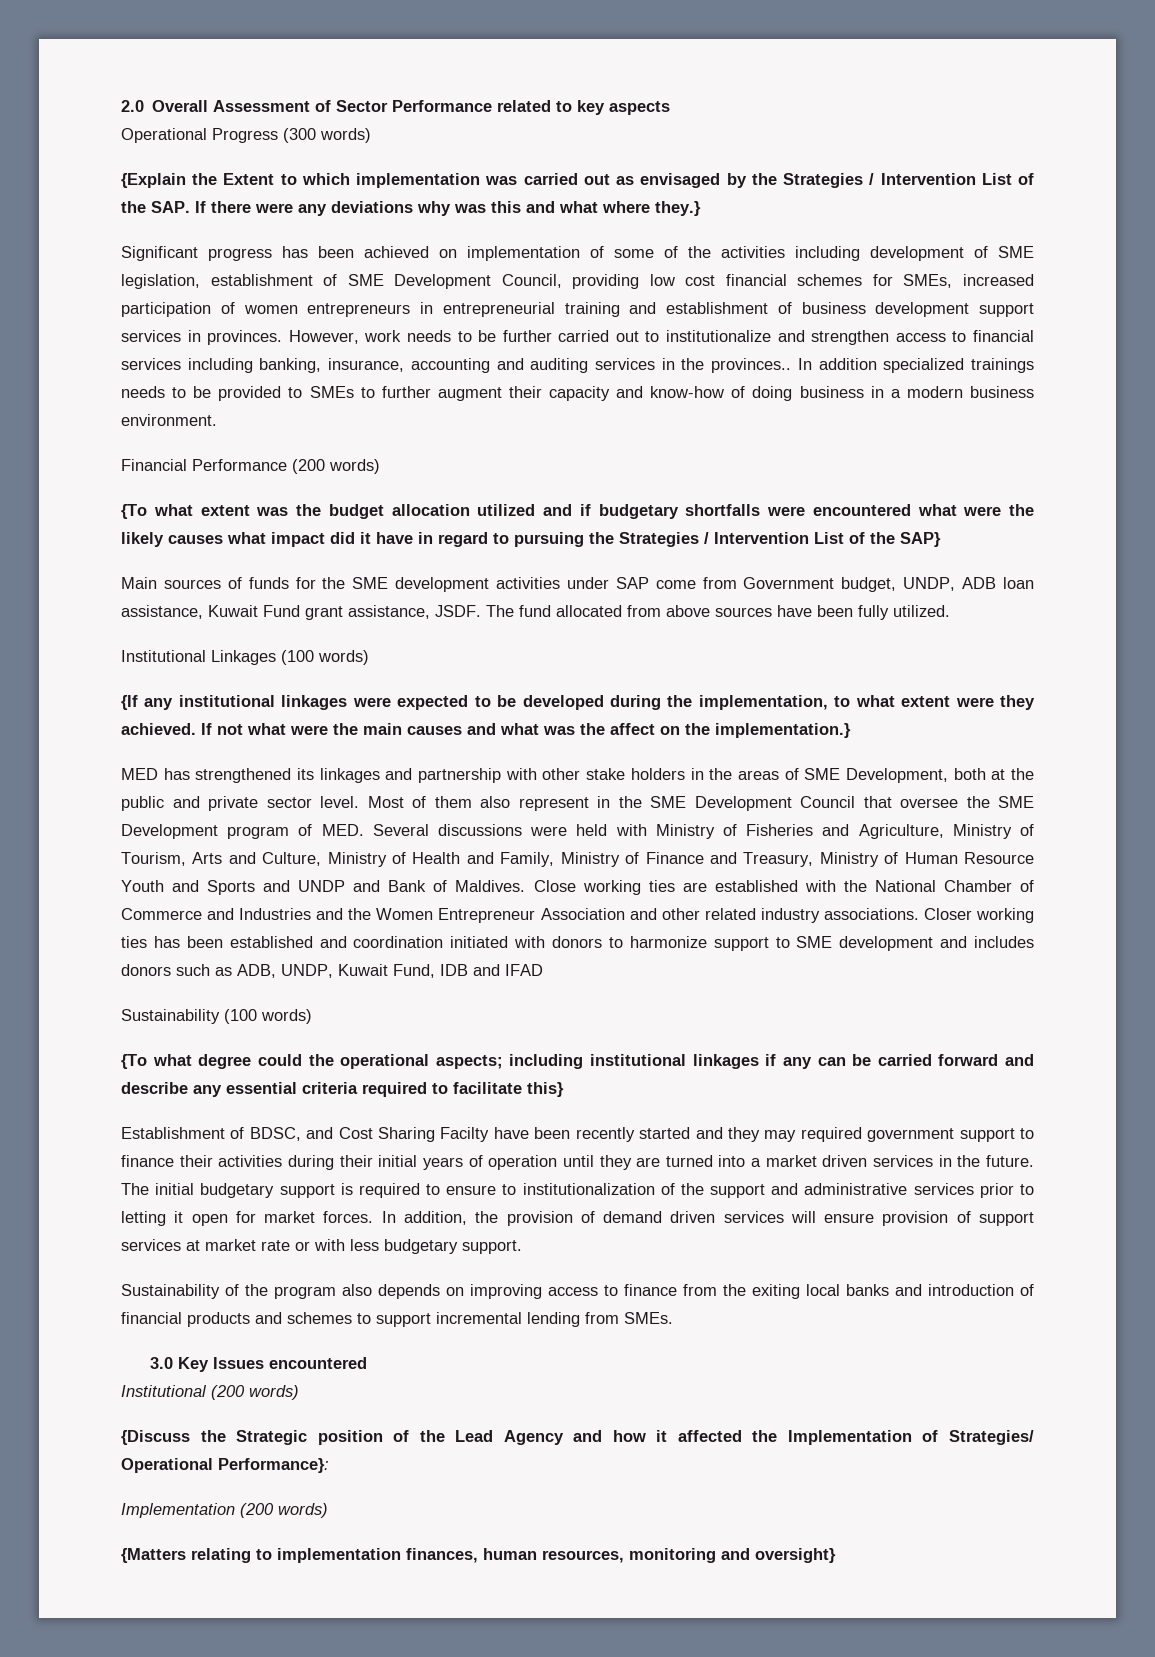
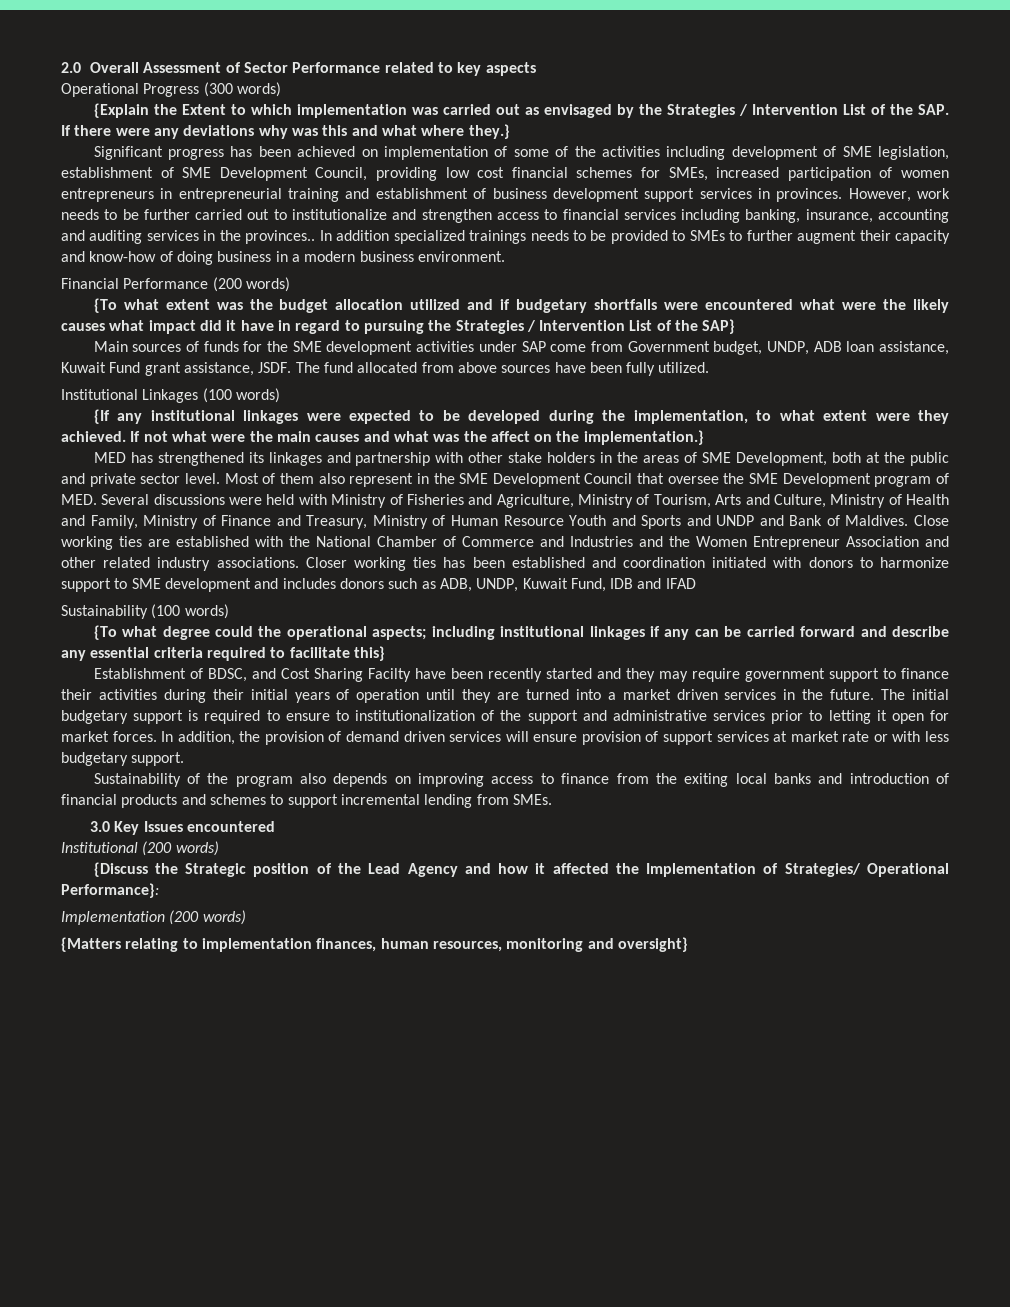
[800,1127,862,1142] required -> [691,668,740,682] require

